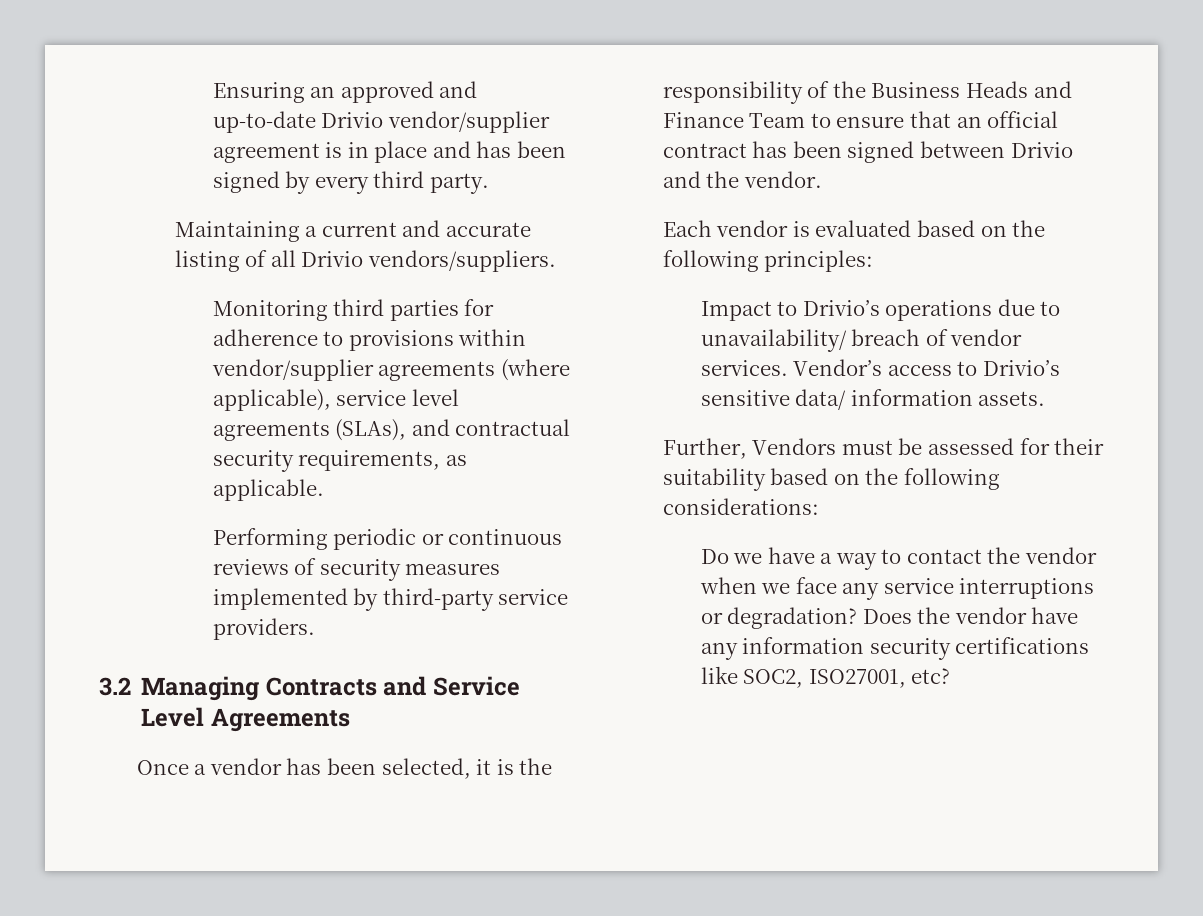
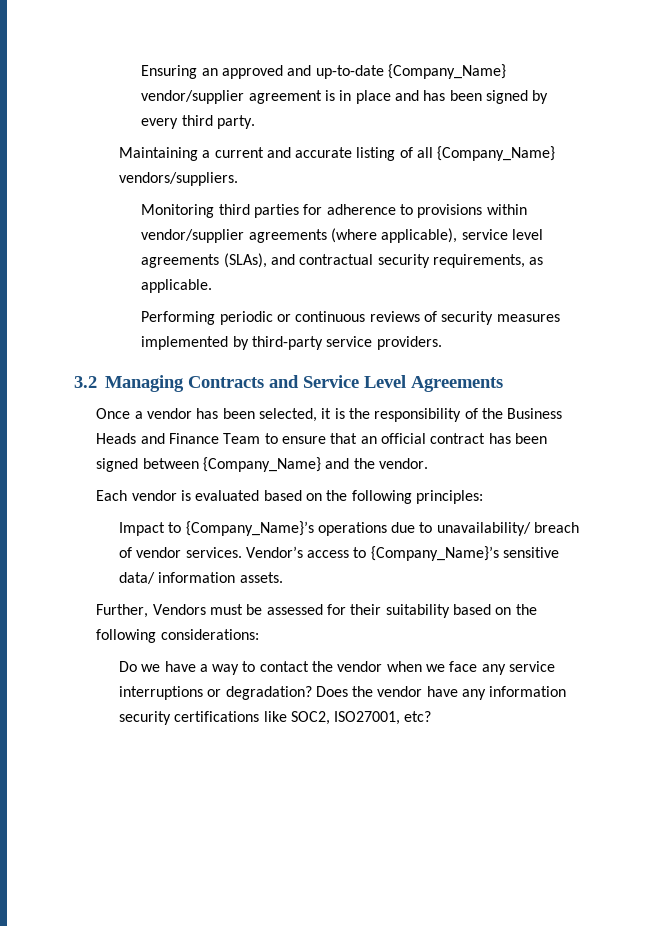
[321,112,384,128] Drivio -> [387,64,506,79] {Company_Name}
[301,251,364,267] Drivio -> [437,146,556,161] {Company_Name}
[1010,142,1073,158] Drivio -> [203,457,322,472] {Company_Name}
[802,300,880,316] Drivio’s -> [185,521,314,536] {Company_Name}’s
[982,360,1060,376] Drivio’s -> [370,546,499,561] {Company_Name}’s

